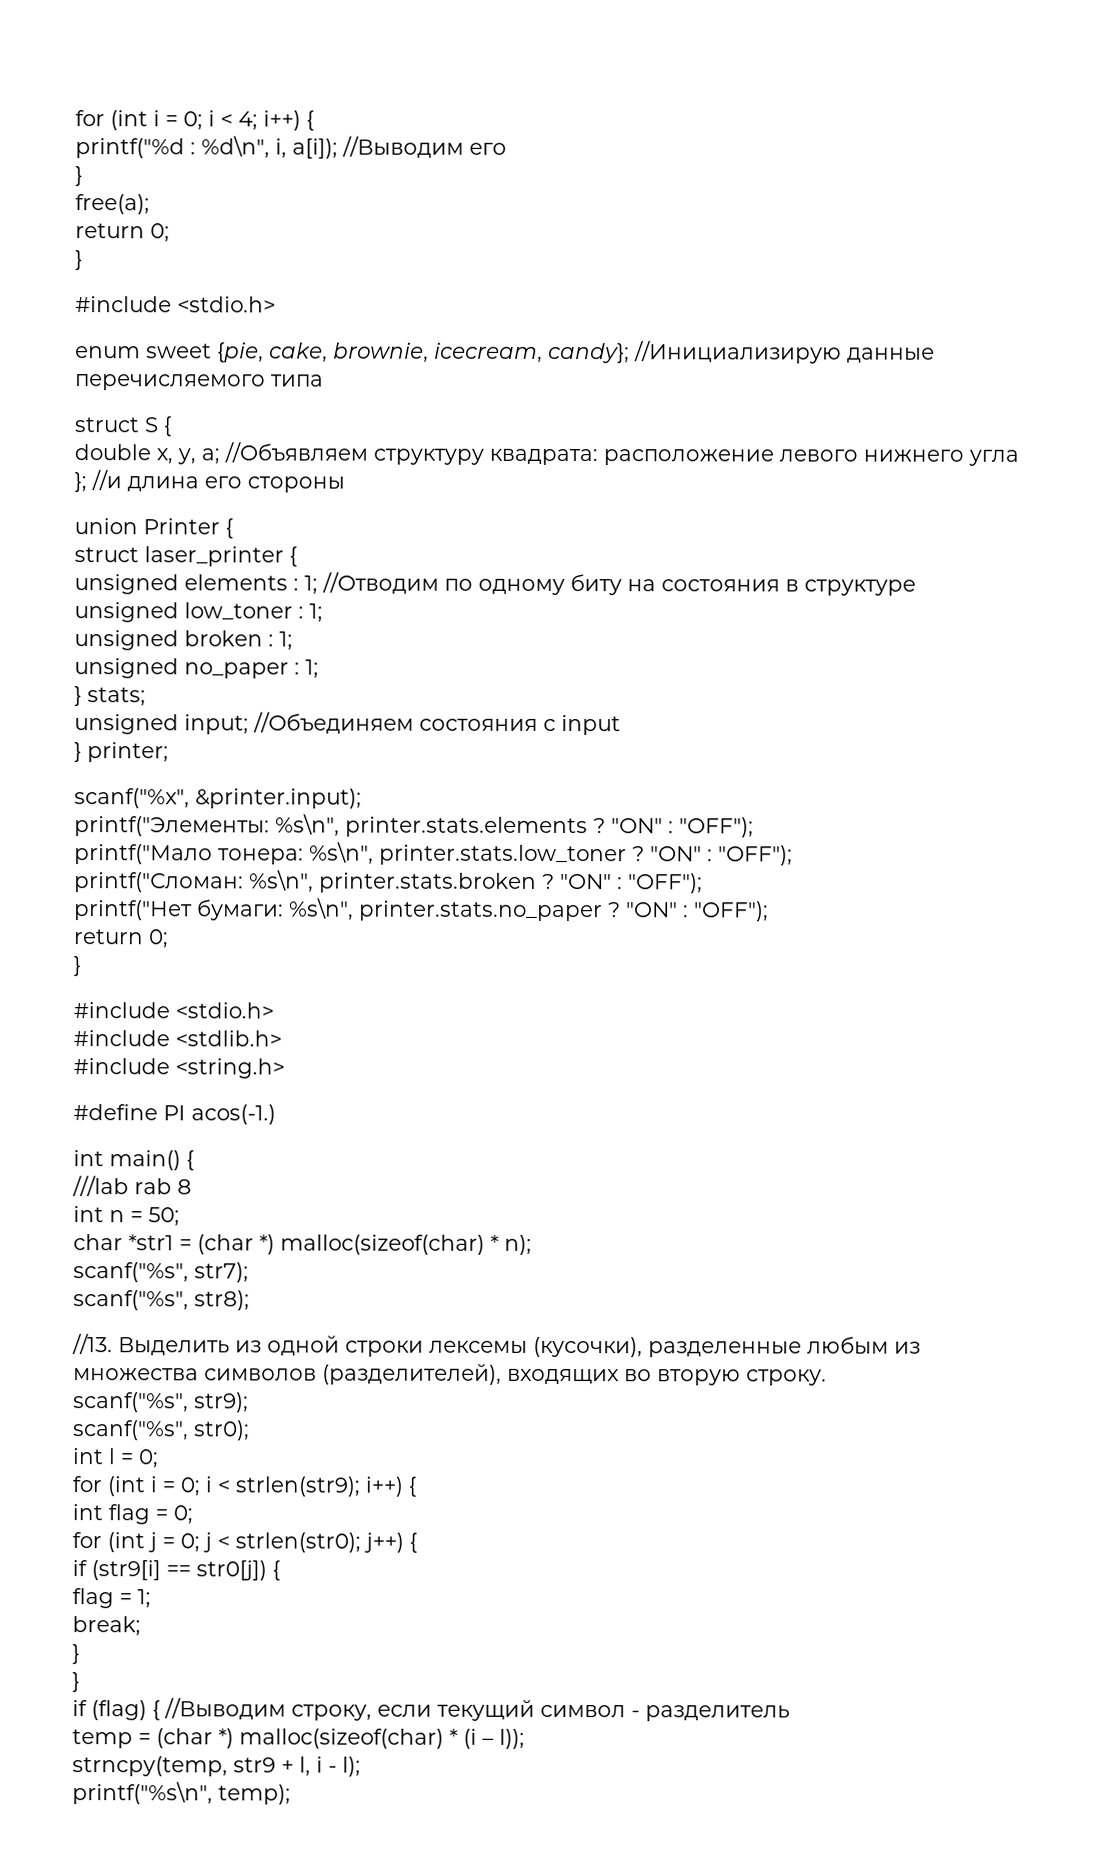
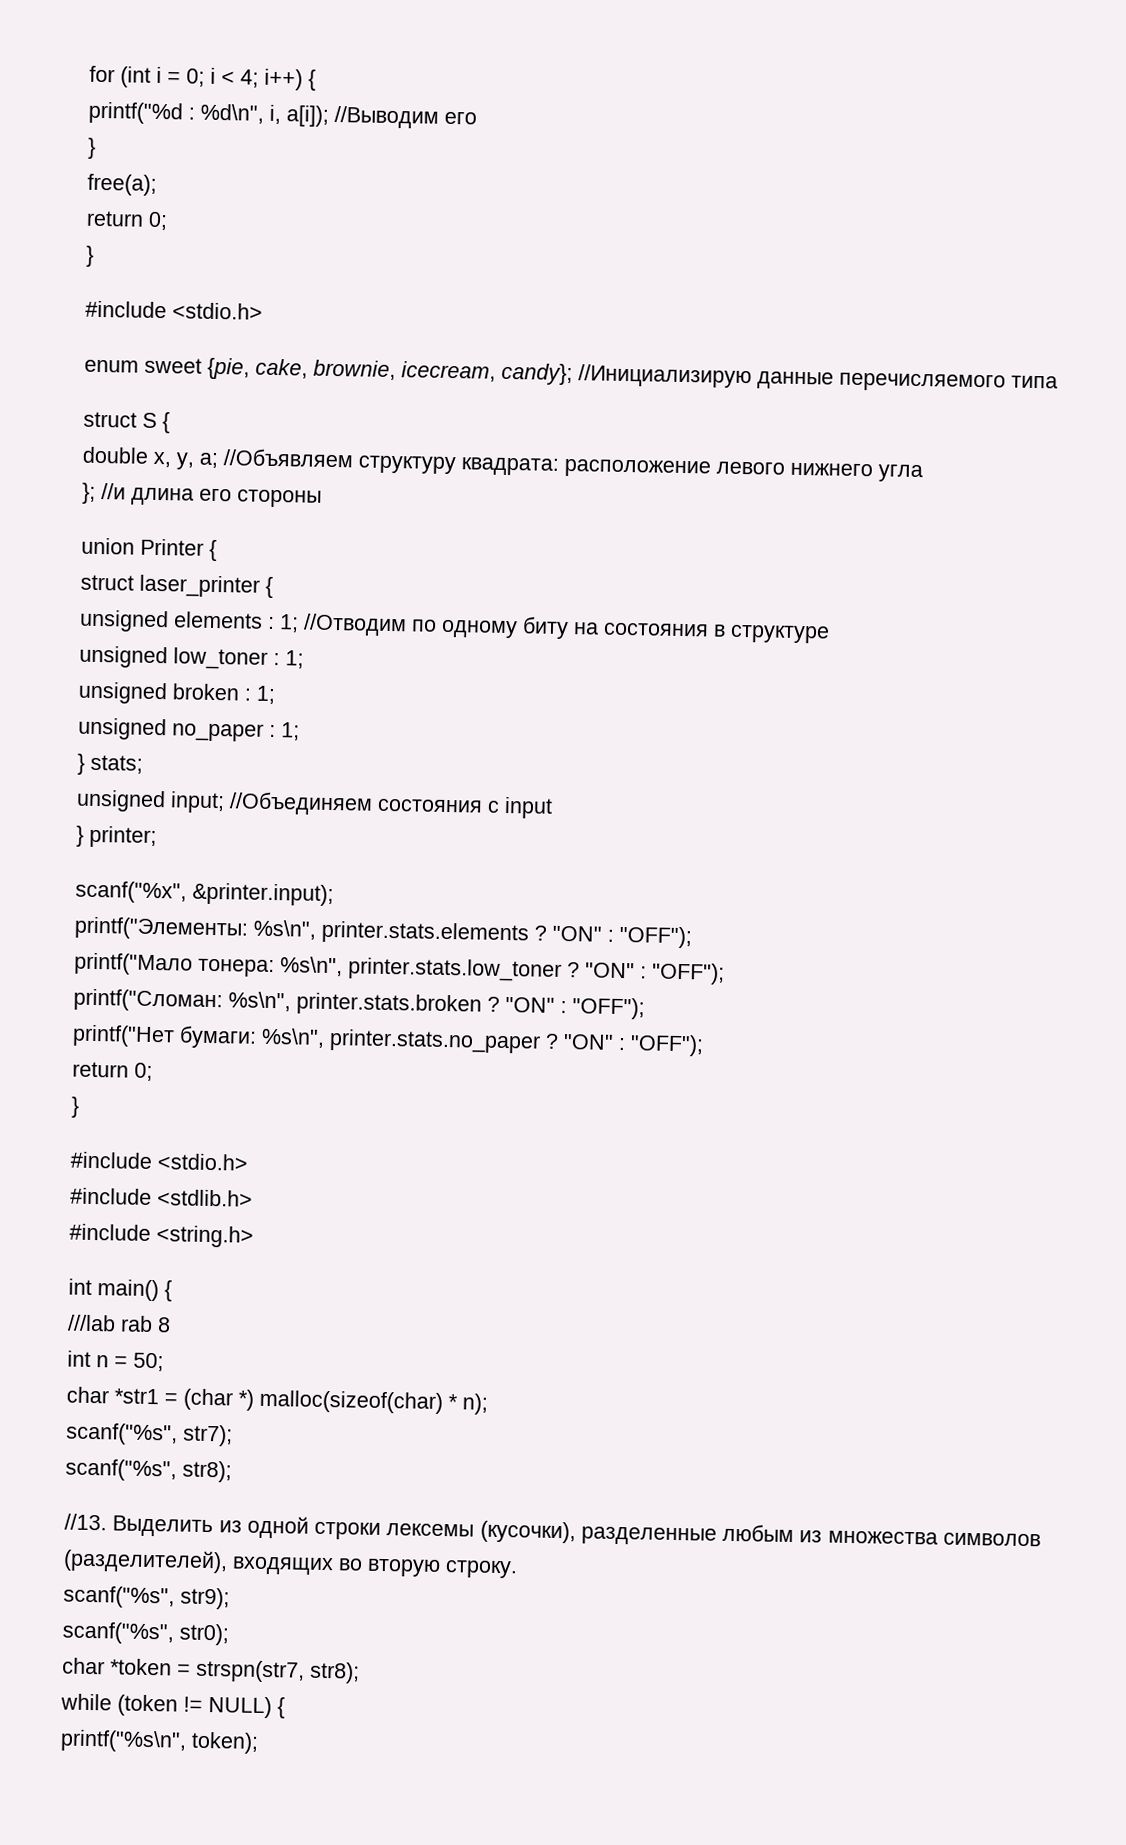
[73,1104,276,1125] // #define PI acos(-1.) -> (254, 1236) none
[72,1448,158,1469] [72,1476,416,1497] [72,1504,193,1525] [72,1532,417,1553] [72,1560,280,1581] [72,1588,151,1609] [72,1616,141,1637] [72,1644,80,1665] [72,1672,80,1693] [72,1697,790,1722] [72,1728,525,1749] [72,1756,361,1777] int l = 0; // for (int i = 0; i < strlen(str9); i++) { // int flag = 0; // for (int j = 0; j < strlen(str0); j++) { // if (str9[i] == str0[j]) { // flag = 1; // break; // } // } // if (flag) { //Выводим строку, если текущий символ - разделитель // temp = (char *) malloc(sizeof(char) * (i – l)); // strncpy(temp, str9 + l, i - l); -> [62,1657,360,1684] [60,1693,285,1719] char *token = strspn(str7, str8); // while (token != NULL) {
[218,1784,291,1805] temp); -> [191,1731,259,1754] token);

